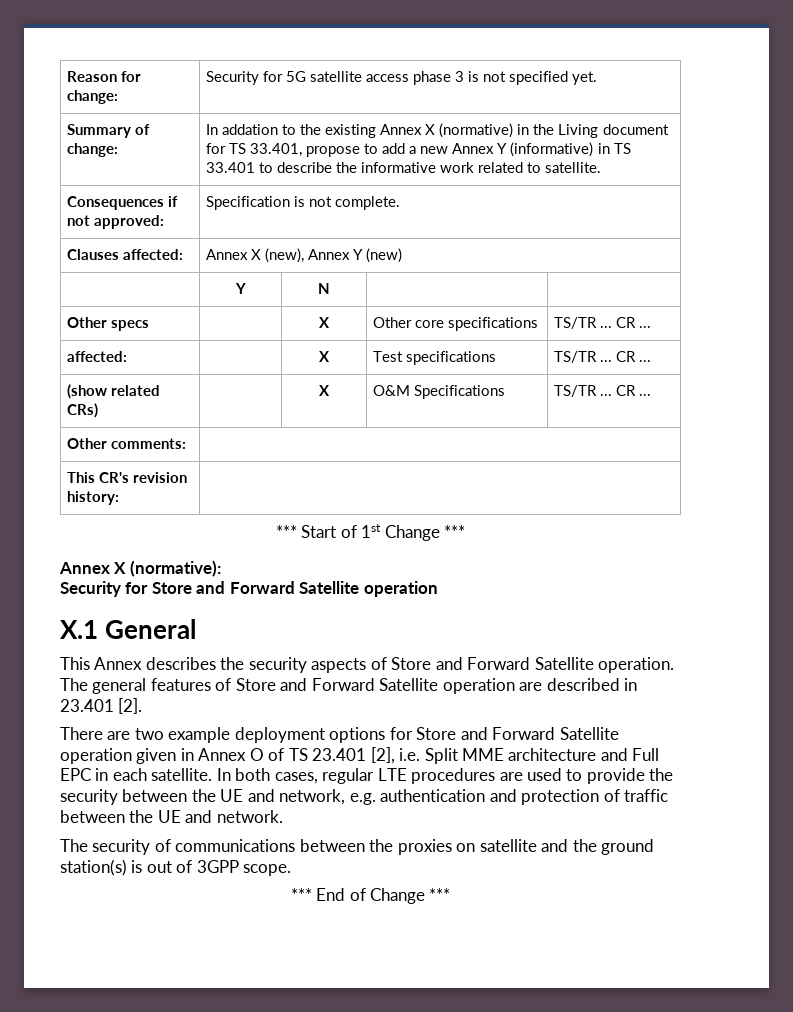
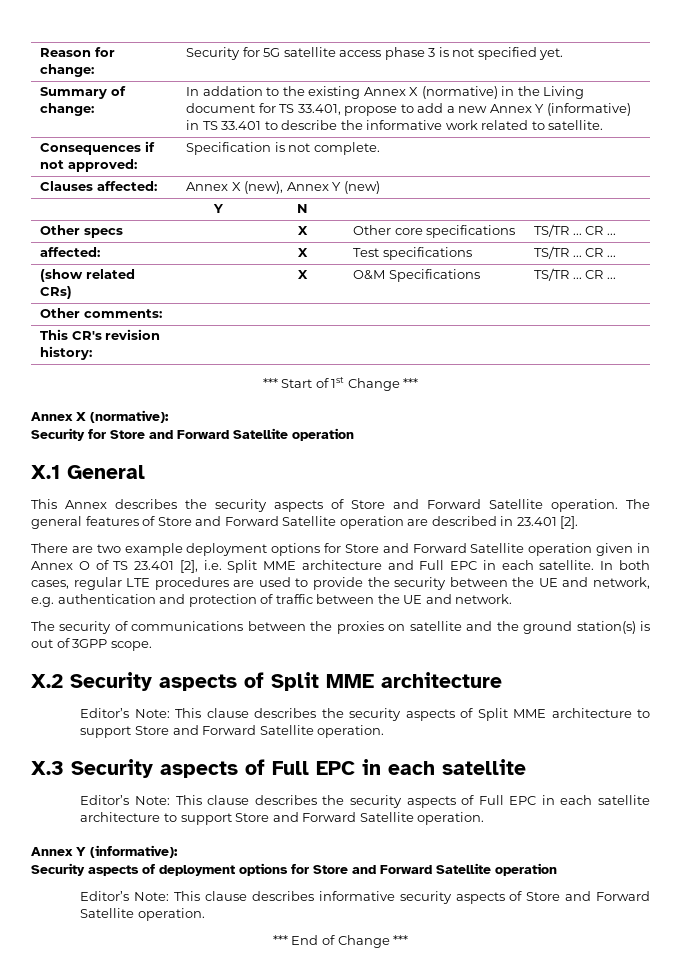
(292, 870) none -> [31,672,502,691] [80,708,650,721] [80,725,385,738] [31,759,526,778] [80,795,651,808] [80,812,485,825] [31,845,178,858] [31,863,557,876] [80,891,650,904] [80,908,205,921] // X.2 Security aspects of Split MME architecture // Editor’s Note: This clause describes the security aspects of Split MME architecture to support Store and Forward Satellite operation. // X.3 Security aspects of Full EPC in each satellite // Editor’s Note: This clause describes the security aspects of Full EPC in each satellite architecture to support Store and Forward Satellite operation. // Annex Y (informative): // Security aspects of deployment options for Store and Forward Satellite operation // Editor’s Note: This clause describes informative security aspects of Store and Forward Satellite operation.

